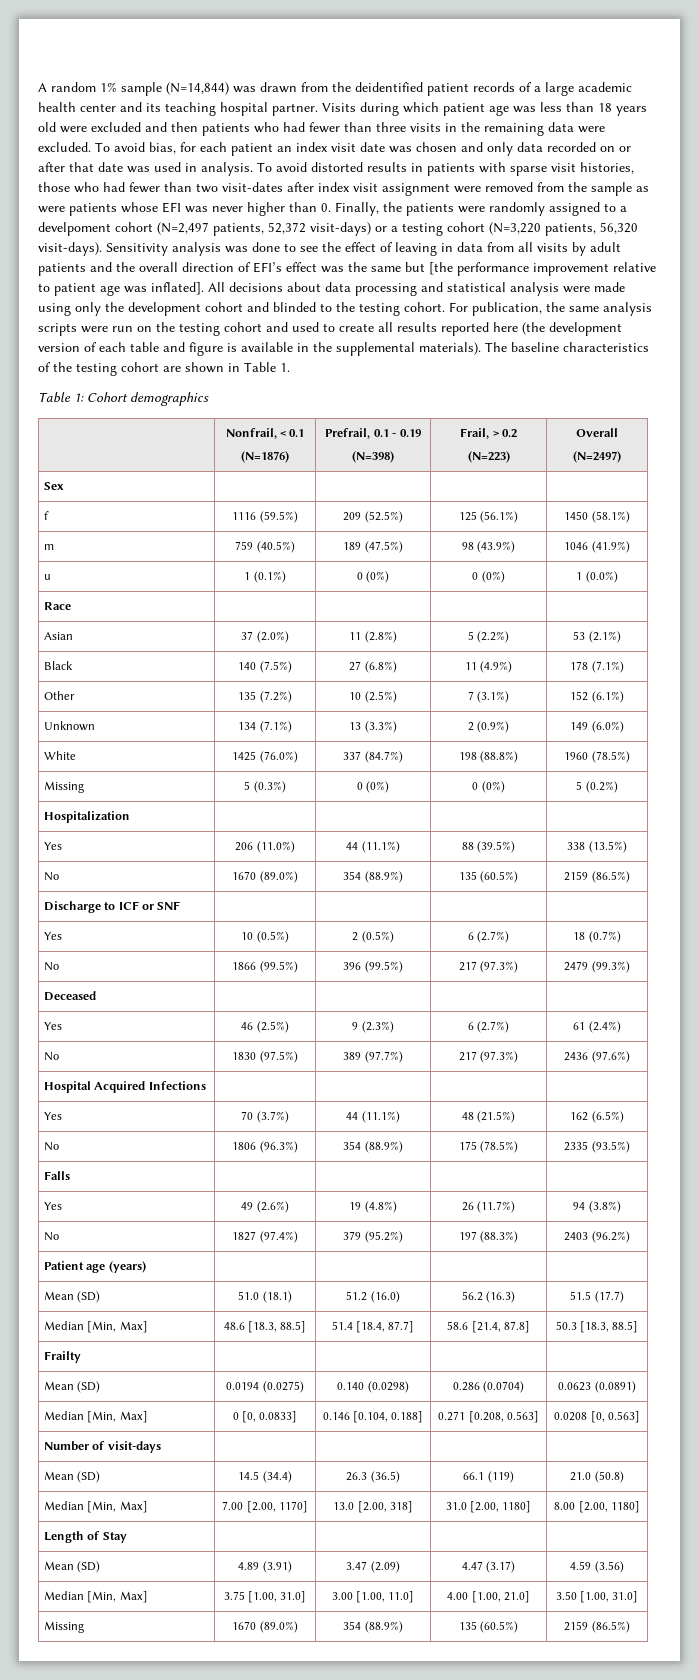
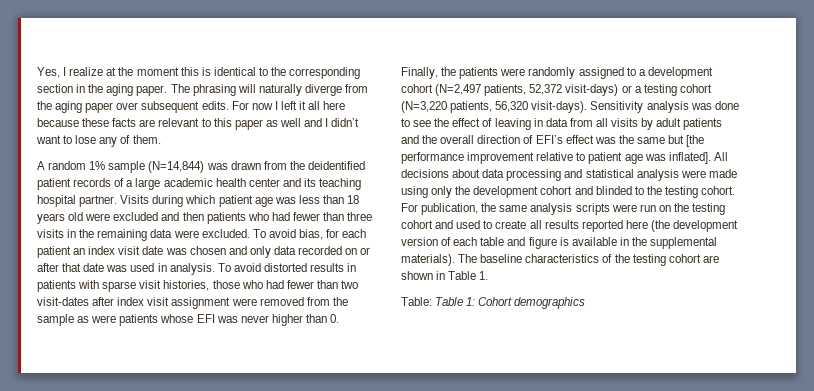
(38, 87) none -> [37,67,361,79] [37,84,369,96] [37,101,346,113] [37,118,360,130] [36,135,161,147] Yes, I realize at the moment this is identical to the corresponding section in the aging paper. The phrasing will naturally diverge from the aging paper over subsequent edits. For now I left it all here because these facts are relevant to this paper as well and I didn’t want to lose any of them. //
[38,222,111,236] develpoment -> [647,67,713,79] development
(290, 367) none -> [401,297,432,306] Table:
[225,428,305,439] [241,451,289,463] [325,428,421,439] [352,451,394,463] [460,428,517,439] [467,451,510,463] [576,428,618,437] [573,451,621,463] [43,482,64,490] [43,511,49,520] [232,511,298,523] [343,511,403,523] [458,511,519,523] [564,511,630,523] [43,544,54,550] [235,541,295,553] [343,541,403,553] [461,541,516,553] [564,541,630,553] [43,574,51,580] [244,571,286,583] [356,571,390,583] [472,571,505,583] [576,571,618,583] [43,602,71,610] [43,632,73,640] [241,631,289,643] [349,631,397,643] [467,631,510,643] [573,631,621,643] [43,661,73,670] [238,661,292,673] [349,661,397,673] [464,661,513,673] [570,661,624,673] [43,691,75,700] [238,691,292,703] [349,691,397,703] [467,691,510,703] [570,691,624,703] [43,721,95,731] [238,721,292,733] [349,721,397,733] [467,721,510,733] [570,721,624,733] [43,751,76,760] [232,751,298,763] [343,751,403,763] [458,751,519,763] [564,751,630,763] [43,781,84,793] [244,781,286,793] [356,781,390,793] [472,781,505,793] [576,781,618,793] [43,811,130,823] [43,842,62,850] [235,841,295,853] [346,841,400,853] [461,841,516,853] [567,841,627,853] [43,872,59,881] [232,871,298,883] [343,871,403,883] [458,871,519,883] [564,871,630,883] [43,901,181,913] [43,932,62,940] [241,931,289,943] [352,931,394,943] [467,931,510,943] [573,931,621,943] [43,962,59,971] [232,961,298,973] [343,961,403,973] [458,961,519,973] [564,961,630,973] [43,991,96,1001] [43,1022,62,1030] [241,1021,289,1033] [352,1021,394,1033] [467,1021,510,1033] [573,1021,621,1033] [43,1052,59,1061] [232,1051,298,1063] [343,1051,403,1063] [458,1051,519,1063] [564,1051,630,1063] [43,1081,206,1093] [43,1112,62,1120] [241,1111,289,1123] [346,1111,400,1123] [461,1111,516,1123] [570,1111,624,1123] [43,1142,59,1151] [232,1141,298,1153] [343,1141,403,1153] [458,1141,519,1153] [564,1141,630,1153] [43,1171,70,1180] [43,1202,62,1210] [241,1201,289,1213] [349,1201,397,1213] [461,1201,516,1213] [573,1201,621,1213] [43,1232,59,1241] [232,1231,298,1243] [343,1231,403,1243] [458,1231,519,1243] [564,1231,630,1243] [43,1261,146,1273] [43,1291,101,1303] [238,1291,292,1303] [346,1291,400,1303] [461,1291,516,1303] [570,1291,624,1303] [43,1321,148,1333] [223,1321,307,1333] [331,1321,415,1333] [447,1321,530,1333] [555,1321,639,1333] [43,1351,81,1363] [43,1381,101,1393] [226,1381,304,1393] [337,1381,409,1393] [452,1381,525,1393] [558,1381,636,1393] [43,1411,148,1423] [232,1411,298,1423] [322,1411,424,1423] [438,1411,539,1423] [554,1411,640,1423] [43,1441,161,1453] [43,1471,101,1483] [238,1471,292,1483] [346,1471,400,1483] [463,1471,514,1483] [570,1471,624,1483] [43,1501,148,1513] [222,1501,308,1513] [333,1501,413,1513] [445,1501,532,1513] [554,1501,640,1513] [43,1531,127,1543] [43,1561,101,1573] [238,1561,292,1573] [346,1561,400,1573] [461,1561,516,1573] [570,1561,624,1573] [43,1591,148,1603] [223,1591,307,1603] [331,1591,415,1603] [447,1591,530,1603] [555,1591,639,1603] [43,1621,84,1633] [232,1621,298,1633] [343,1621,403,1633] [458,1621,519,1633] [564,1621,630,1633] // | Nonfrail, < 0.1 // (N=1876) | Prefrail, 0.1 - 0.19 // (N=398) | Frail, > 0.2 // (N=223) | Overall // (N=2497) // Sex | | | | // f | 1116 (59.5%) | 209 (52.5%) | 125 (56.1%) | 1450 (58.1%) // m | 759 (40.5%) | 189 (47.5%) | 98 (43.9%) | 1046 (41.9%) // u | 1 (0.1%) | 0 (0%) | 0 (0%) | 1 (0.0%) // Race | | | | // Asian | 37 (2.0%) | 11 (2.8%) | 5 (2.2%) | 53 (2.1%) // Black | 140 (7.5%) | 27 (6.8%) | 11 (4.9%) | 178 (7.1%) // Other | 135 (7.2%) | 10 (2.5%) | 7 (3.1%) | 152 (6.1%) // Unknown | 134 (7.1%) | 13 (3.3%) | 2 (0.9%) | 149 (6.0%) // White | 1425 (76.0%) | 337 (84.7%) | 198 (88.8%) | 1960 (78.5%) // Missing | 5 (0.3%) | 0 (0%) | 0 (0%) | 5 (0.2%) // Hospitalization | | | | // Yes | 206 (11.0%) | 44 (11.1%) | 88 (39.5%) | 338 (13.5%) // No | 1670 (89.0%) | 354 (88.9%) | 135 (60.5%) | 2159 (86.5%) // Discharge to ICF or SNF | | | | // Yes | 10 (0.5%) | 2 (0.5%) | 6 (2.7%) | 18 (0.7%) // No | 1866 (99.5%) | 396 (99.5%) | 217 (97.3%) | 2479 (99.3%) // Deceased | | | | // Yes | 46 (2.5%) | 9 (2.3%) | 6 (2.7%) | 61 (2.4%) // No | 1830 (97.5%) | 389 (97.7%) | 217 (97.3%) | 2436 (97.6%) // Hospital Acquired Infections | | | | // Yes | 70 (3.7%) | 44 (11.1%) | 48 (21.5%) | 162 (6.5%) // No | 1806 (96.3%) | 354 (88.9%) | 175 (78.5%) | 2335 (93.5%) // Falls | | | | // Yes | 49 (2.6%) | 19 (4.8%) | 26 (11.7%) | 94 (3.8%) // No | 1827 (97.4%) | 379 (95.2%) | 197 (88.3%) | 2403 (96.2%) // Patient age (years) | | | | // Mean (SD) | 51.0 (18.1) | 51.2 (16.0) | 56.2 (16.3) | 51.5 (17.7) // Median [Min, Max] | 48.6 [18.3, 88.5] | 51.4 [18.4, 87.7] | 58.6 [21.4, 87.8] | 50.3 [18.3, 88.5] // Frailty | | | | // Mean (SD) | 0.0194 (0.0275) | 0.140 (0.0298) | 0.286 (0.0704) | 0.0623 (0.0891) // Median [Min, Max] | 0 [0, 0.0833] | 0.146 [0.104, 0.188] | 0.271 [0.208, 0.563] | 0.0208 [0, 0.563] // Number of visit-days | | | | // Mean (SD) | 14.5 (34.4) | 26.3 (36.5) | 66.1 (119) | 21.0 (50.8) // Median [Min, Max] | 7.00 [2.00, 1170] | 13.0 [2.00, 318] | 31.0 [2.00, 1180] | 8.00 [2.00, 1180] // Length of Stay | | | | // Mean (SD) | 4.89 (3.91) | 3.47 (2.09) | 4.47 (3.17) | 4.59 (3.56) // Median [Min, Max] | 3.75 [1.00, 31.0] | 3.00 [1.00, 11.0] | 4.00 [1.00, 21.0] | 3.50 [1.00, 31.0] // Missing | 1670 (89.0%) | 354 (88.9%) | 135 (60.5%) | 2159 (86.5%) -> (586, 303) none

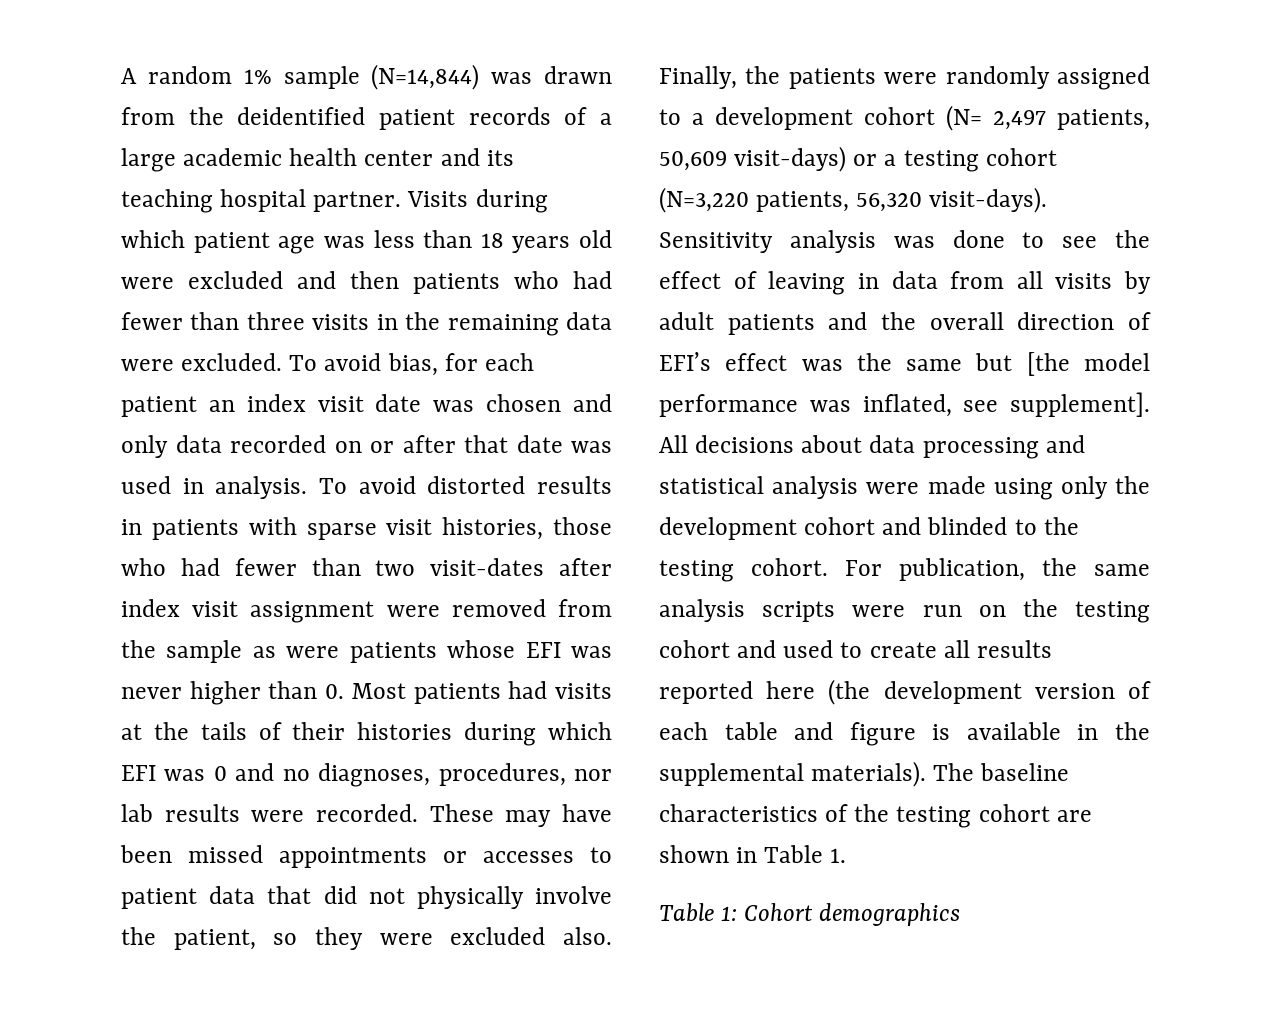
[37,67,361,79] [37,84,369,96] [37,101,346,113] [37,118,360,130] [36,135,161,147] Yes, I realize at the moment this is identical to the corresponding section in the aging paper. The phrasing will naturally diverge from the aging paper over subsequent edits. For now I left it all here because these facts are relevant to this paper as well and I didn’t want to lose any of them. // -> (121, 76) none
(340, 318) none -> [351,681,612,704] [121,722,612,746] [121,763,612,787] [121,804,612,827] [120,845,612,868] [121,886,612,909] [121,927,612,950] Most patients had visits at the tails of their histories during which EFI was 0 and no diagnoses, procedures, nor lab results were recorded. These may have been missed appointments or accesses to patient data that did not physically involve the patient, so they were excluded also.
[435,84,563,96] (N=2,497 patients, 52,372 -> [946,105,1150,131] [659,151,727,171] (N= 2,497 patients, 50,609
[401,152,711,164] performance improvement relative to patient age was inflated]. -> [1084,353,1150,371] [659,392,1150,417] model performance was inflated, see supplement].
[401,297,432,306] Table: -> (847, 855) none

